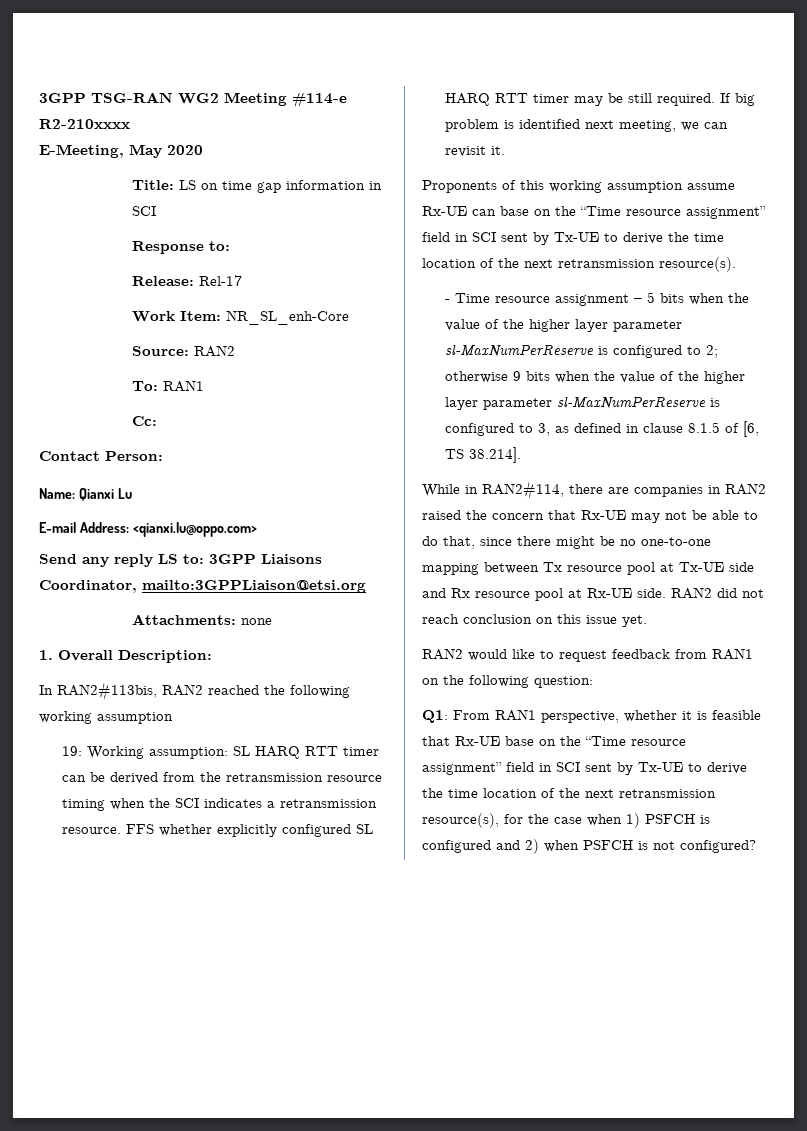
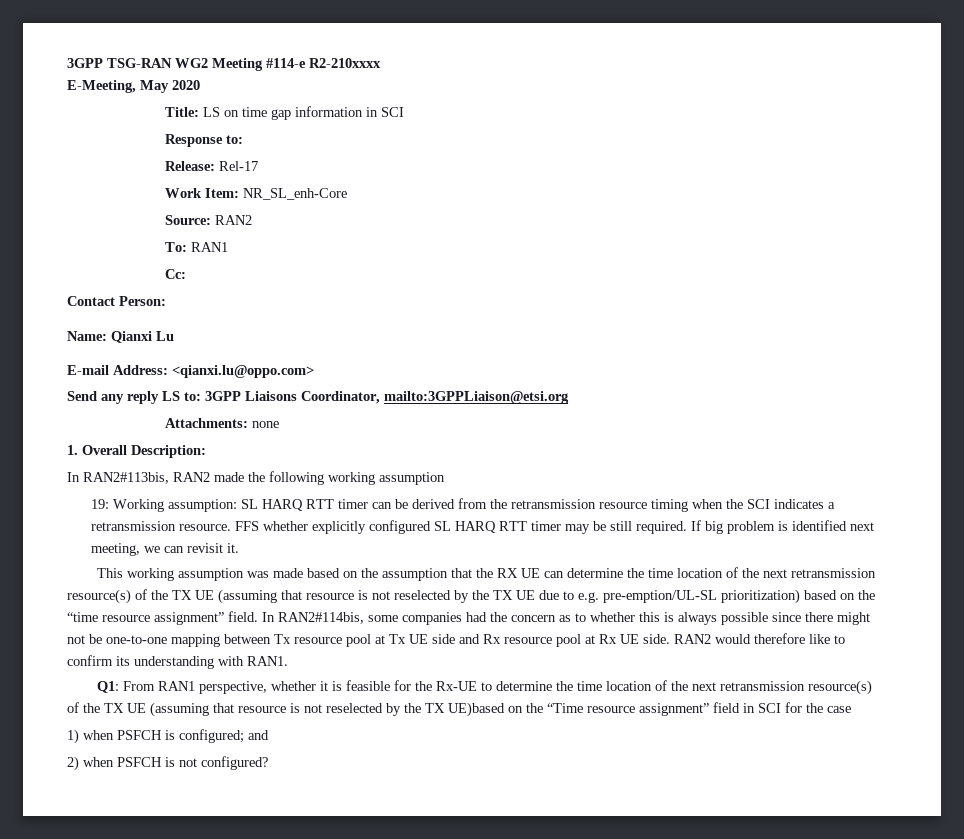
[208,685,259,695] reached -> [214,472,244,482] made
[422,180,735,193] [422,206,766,219] [422,232,724,245] [422,257,736,272] [445,292,750,306] [445,319,683,332] [445,344,719,358] [445,371,746,384] [445,396,721,410] [445,421,760,437] [445,447,522,463] [422,481,766,500] [422,510,758,523] [422,536,475,549] Proponents of this working assumption assume Rx-UE can base on the “Time resource assignment” field in SCI sent by Tx-UE to derive the time location of the next retransmission resource(s). // - Time resource assignment – 5 bits when the value of the higher layer parameter sl-MaxNumPerReserve is configured to 2; otherwise 9 bits when the value of the higher layer parameter sl-MaxNumPerReserve is configured to 3, as defined in clause 8.1.5 of [6, TS 38.214]. // While in RAN2#114, there are companies in RAN2 raised the concern that Rx-UE may not be able to do that, -> [97,567,877,581] [67,589,875,604] [67,611,768,625] This working assumption was made based on the assumption that the RX UE can determine the time location of the next retransmission resource(s) of the TX UE (assuming that resource is not reselected by the TX UE due to e.g. pre-emption/UL-SL prioritization) based on the “time resource assignment” field. In RAN2#114bis, some companies had the concern as to whether this is always possible
[600,536,636,546] be no -> [67,634,102,644] not be
[679,562,724,572] Tx-UE -> [389,634,428,644] Tx UE
[587,587,764,599] [422,614,647,627] [422,648,753,662] [422,675,593,688] Rx-UE side. RAN2 did not reach conclusion on this issue yet. // RAN2 would like to request feedback from RAN1 on the following question: -> [599,633,845,644] [67,655,288,669] Rx UE side. RAN2 would therefore like to confirm its understanding with RAN1.
[422,736,686,746] [422,762,747,775] [422,788,716,798] [422,813,499,828] that Rx-UE base on the “Time resource assignment” field in SCI sent by Tx-UE to derive the time location of the next retransmission resource(s), -> [394,680,873,695] [67,702,781,717] for the Rx-UE to determine the time location of the next retransmission resource(s) of the TX UE (assuming that resource is not reselected by the TX UE)based on the “Time resource assignment” field in SCI
[587,813,710,828] [422,840,520,853] when 1) PSFCH is configured and -> [67,729,269,744] // 1) when PSFCH is configured; and //

